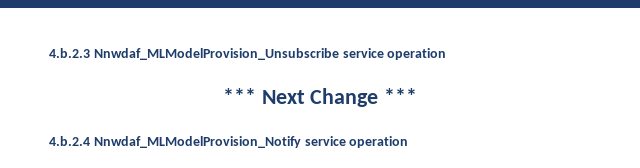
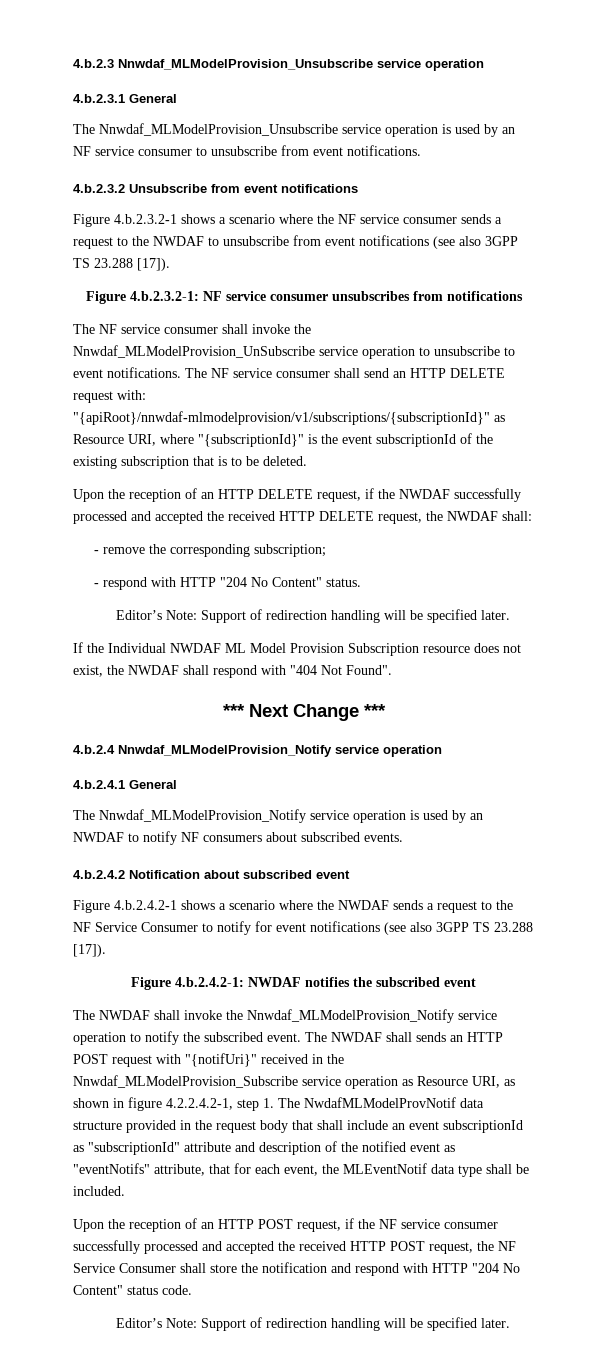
(447, 54) none -> [73,94,177,103] [73,123,515,137] [73,145,421,156] [73,184,358,193] [73,214,502,227] [73,235,518,249] [73,258,170,271] [85,291,523,304] [73,324,311,334] [73,345,515,359] [73,367,505,378] [73,390,146,403] [73,411,505,425] [73,433,493,447] [73,456,307,469] [73,488,521,502] [73,511,532,524] [94,544,327,557] [94,577,362,590] [115,609,510,623] [73,642,521,656] [73,665,392,678] // 4.b.2.3.1 General // The Nnwdaf_MLModelProvision_Unsubscribe service operation is used by an NF service consumer to unsubscribe from event notifications. // 4.b.2.3.2 Unsubscribe from event notifications // Figure 4.b.2.3.2-1 shows a scenario where the NF service consumer sends a request to the NWDAF to unsubscribe from event notifications (see also 3GPP TS 23.288 [17]). // Figure 4.b.2.3.2-1: NF service consumer unsubscribes from notifications // The NF service consumer shall invoke the Nnwdaf_MLModelProvision_UnSubscribe service operation to unsubscribe to event notifications. The NF service consumer shall send an HTTP DELETE request with: "{apiRoot}/nnwdaf-mlmodelprovision/v1/subscriptions/{subscriptionId}" as Resource URI, where "{subscriptionId}" is the event subscriptionId of the existing subscription that is to be deleted. // Upon the reception of an HTTP DELETE request, if the NWDAF successfully processed and accepted the received HTTP DELETE request, the NWDAF shall: // - remove the corresponding subscription; // - respond with HTTP "204 No Content" status. // Editor’s Note: Support of redirection handling will be specified later. // If the Individual NWDAF ML Model Provision Subscription resource does not exist, the NWDAF shall respond with "404 Not Found".
(409, 142) none -> [73,780,177,789] [73,809,483,823] [73,831,403,845] [73,870,350,879] [73,900,513,913] [73,921,533,935] [73,944,106,957] [131,977,476,990] [73,1009,497,1023] [73,1031,503,1045] [73,1053,344,1067] [73,1075,515,1089] [73,1097,484,1111] [73,1120,523,1133] [73,1141,455,1155] [73,1163,529,1177] [73,1186,125,1196] [73,1218,498,1232] [73,1240,516,1254] [73,1262,520,1276] [73,1285,192,1295] [115,1317,510,1331] // 4.b.2.4.1 General // The Nnwdaf_MLModelProvision_Notify service operation is used by an NWDAF to notify NF consumers about subscribed events. // 4.b.2.4.2 Notification about subscribed event // Figure 4.b.2.4.2-1 shows a scenario where the NWDAF sends a request to the NF Service Consumer to notify for event notifications (see also 3GPP TS 23.288 [17]). // Figure 4.b.2.4.2-1: NWDAF notifies the subscribed event // The NWDAF shall invoke the Nnwdaf_MLModelProvision_Notify service operation to notify the subscribed event. The NWDAF shall sends an HTTP POST request with "{notifUri}" received in the Nnwdaf_MLModelProvision_Subscribe service operation as Resource URI, as shown in figure 4.2.2.4.2-1, step 1. The NwdafMLModelProvNotif data structure provided in the request body that shall include an event subscriptionId as "subscriptionId" attribute and description of the notified event as "eventNotifs" attribute, that for each event, the MLEventNotif data type shall be included. // Upon the reception of an HTTP POST request, if the NF service consumer successfully processed and accepted the received HTTP POST request, the NF Service Consumer shall store the notification and respond with HTTP "204 No Content" status code. // Editor’s Note: Support of redirection handling will be specified later.

